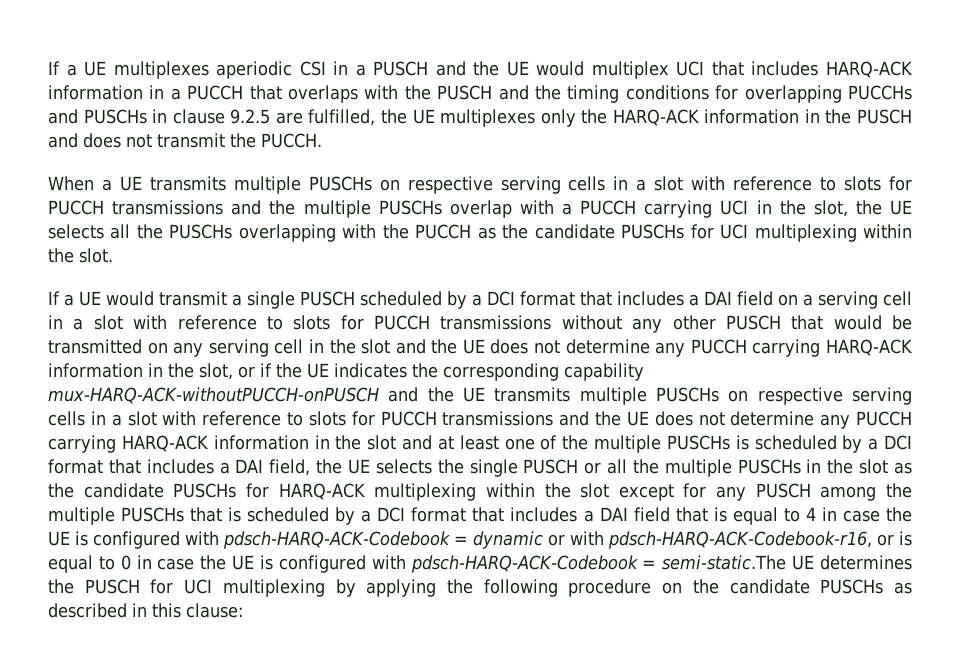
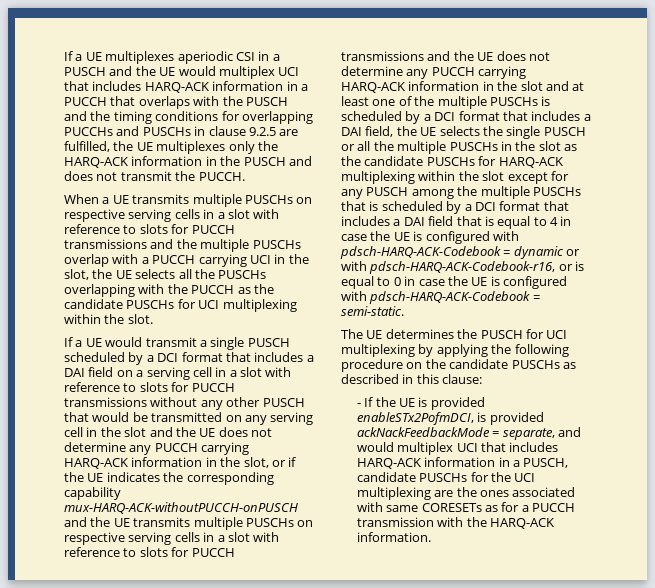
[662,555,787,570] semi-static.The -> [341,306,404,316] [341,329,363,339] semi-static. // The
(243, 610) none -> [356,397,485,410] [356,412,544,425] [356,427,582,440] [356,442,559,455] [356,457,569,469] [356,472,536,482] [356,487,576,500] [356,502,576,512] [356,517,555,529] [356,532,431,542] // - If the UE is provided enableSTx2PofmDCI, is provided ackNackFeedbackMode = separate, and would multiplex UCI that includes HARQ-ACK information in a PUSCH, candidate PUSCHs for the UCI multiplexing are the ones associated with same CORESETs as for a PUCCH transmission with the HARQ-ACK information.

